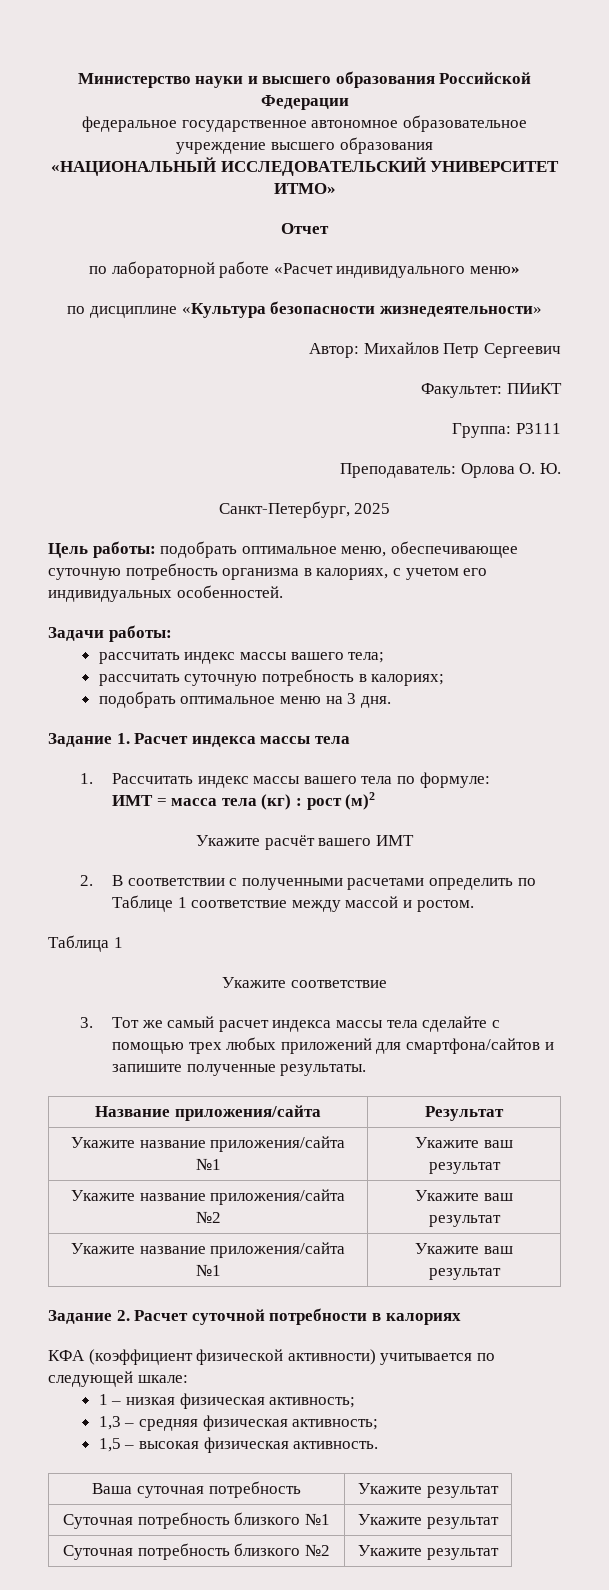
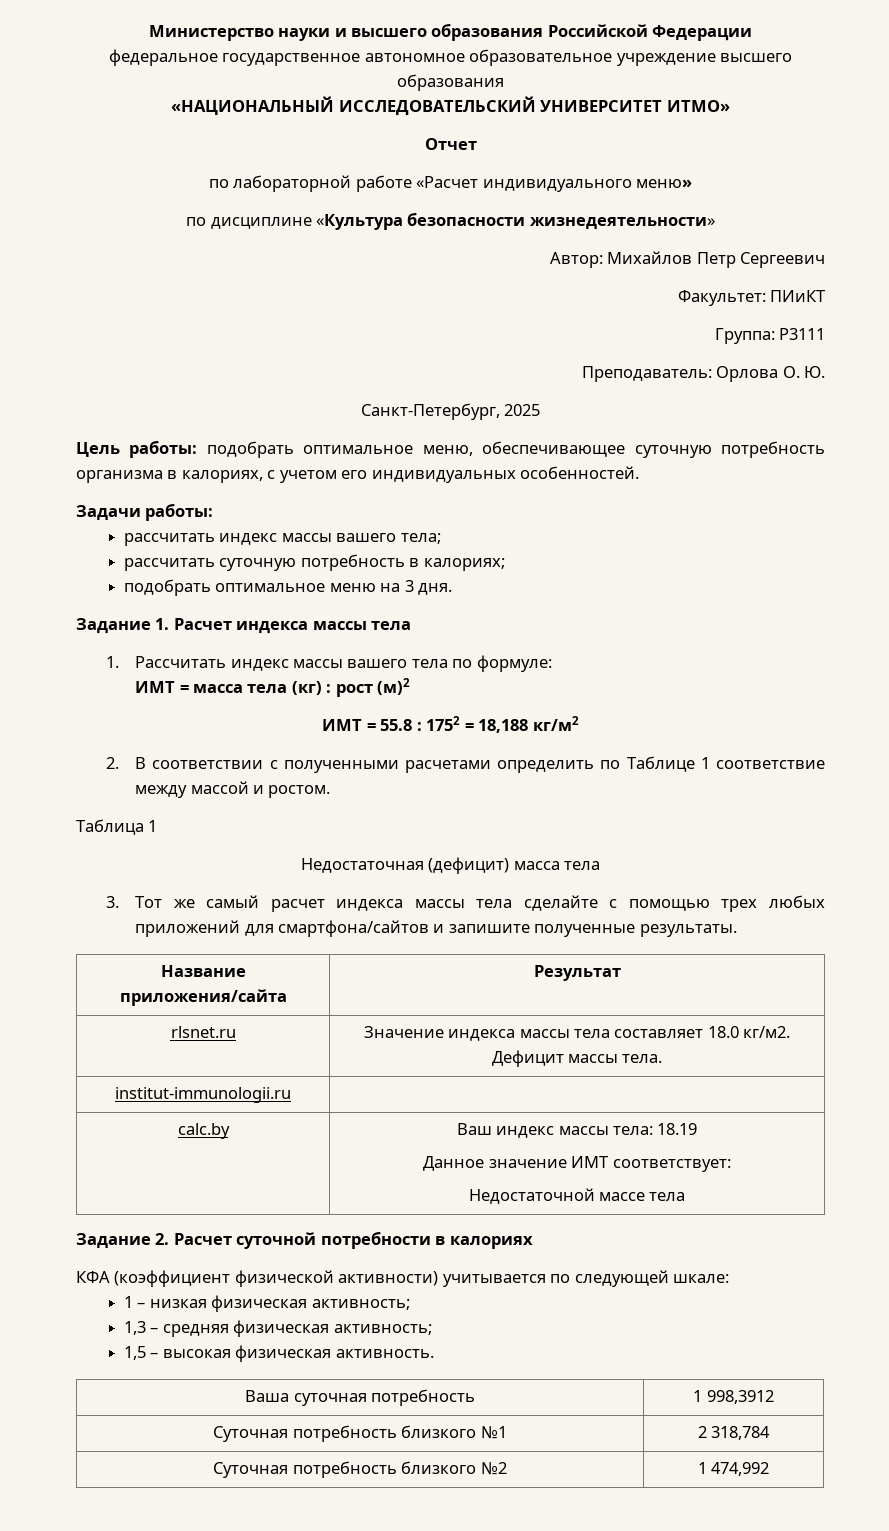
[196,835,414,850] Укажите расчёт вашего ИМТ -> [322,716,579,733] ИМТ = 55.8 : 1752 = 18,188 кг/м2
[222,977,387,988] Укажите соответствие -> [300,857,601,874] Недостаточная (дефицит) масса тела
[70,1136,346,1152] [195,1158,221,1170] [415,1137,513,1148] [428,1162,501,1174] [70,1189,346,1205] [195,1211,221,1223] [415,1190,513,1201] [428,1215,501,1227] [70,1242,346,1258] [195,1264,221,1276] [415,1243,513,1254] [428,1268,501,1280] Укажите название приложения/сайта №1 | Укажите ваш результат // Укажите название приложения/сайта №2 | Укажите ваш результат // Укажите название приложения/сайта №1 | Укажите ваш результат -> [170,1026,236,1038] [363,1026,791,1041] [491,1050,663,1067] [115,1087,291,1103] [177,1123,230,1139] [456,1123,698,1138] [423,1156,731,1172] [468,1188,686,1204] rlsnet.ru | Значение индекса массы тела составляет 18.0 кг/м2. Дефицит массы тела. // institut-immunologii.ru | // calc.by | Ваш индекс массы тела: 18.19 // Данное значение ИМТ соответствует: // Недостаточной массе тела
[358,1483,499,1498] Укажите результат -> [693,1390,774,1404] 1 998,3912
[358,1514,499,1529] Укажите результат -> [697,1426,771,1440] 2 318,784
[358,1545,499,1560] Укажите результат -> [697,1462,770,1476] 1 474,992

